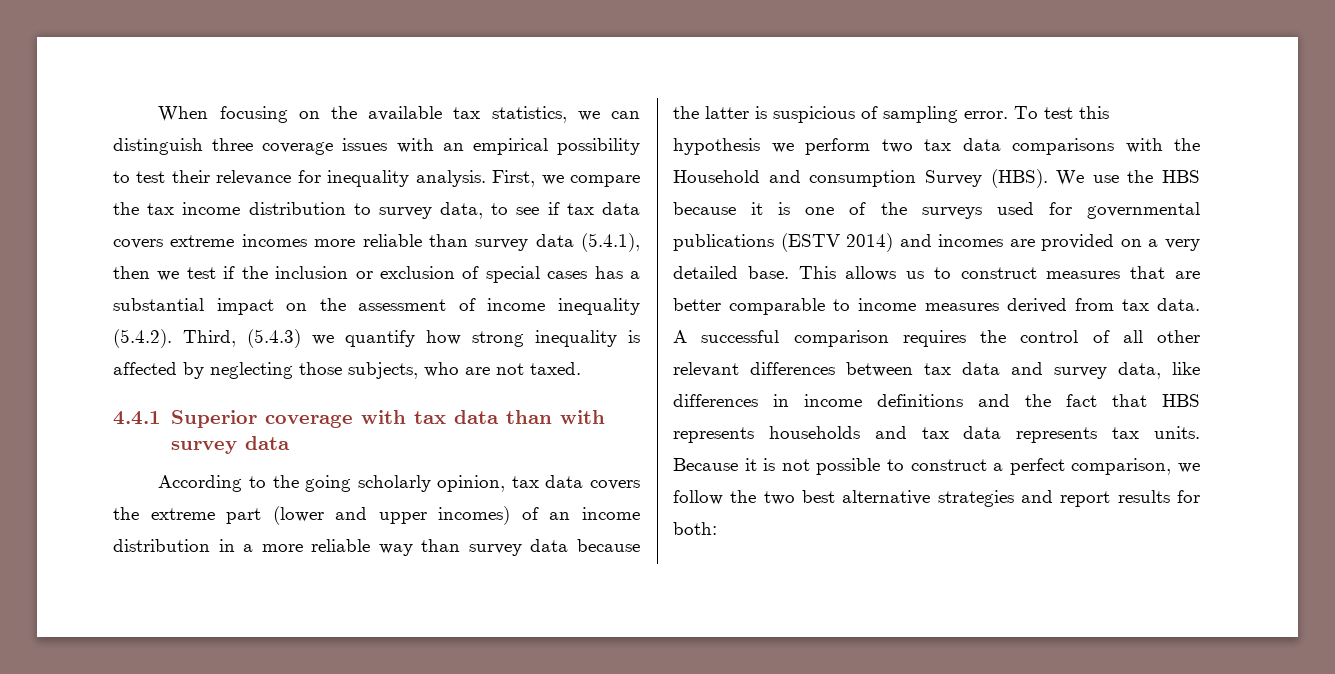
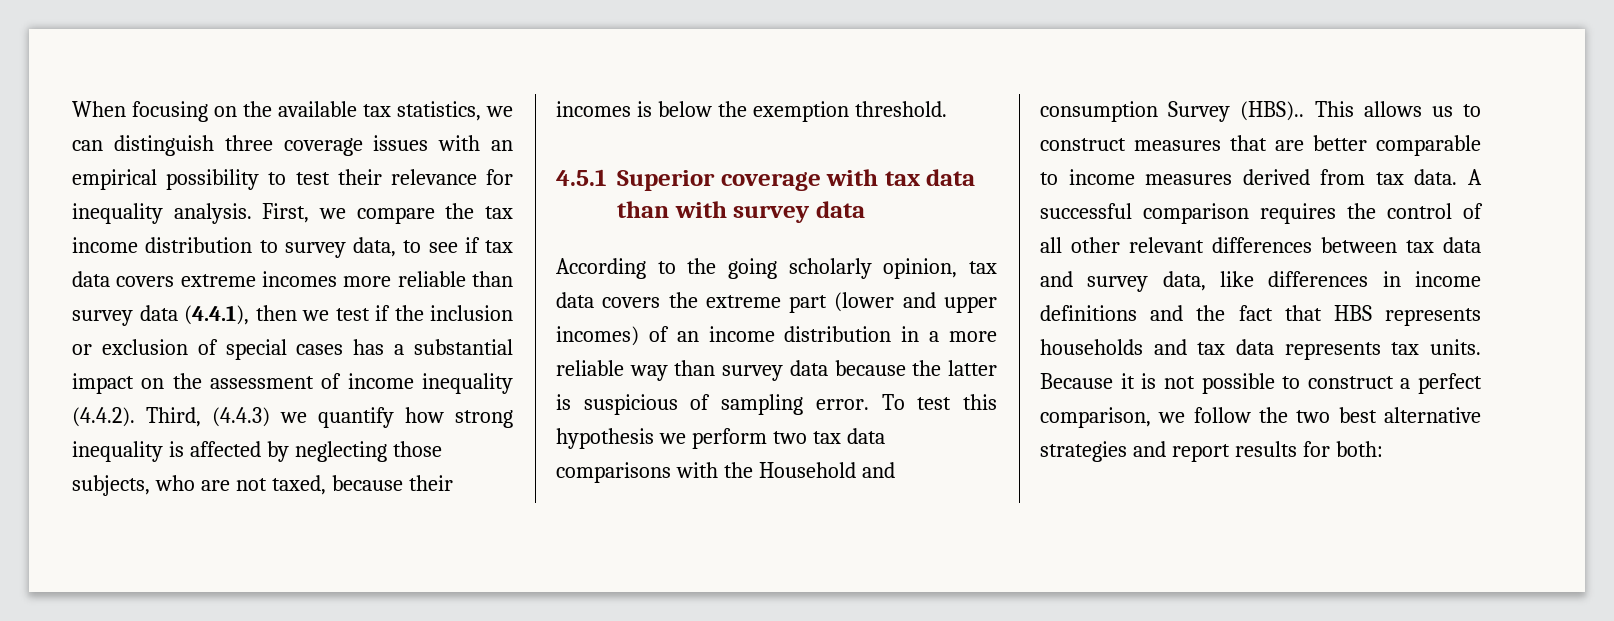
[581,233,640,252] (5.4.1), -> [184,305,249,325] (4.4.1),
[113,329,301,348] (5.4.2). Third, (5.4.3) -> [72,407,270,427] (4.4.2). Third, (4.4.3)
[530,362,581,375] [113,411,161,425] taxed. // 4.4.1 -> [271,475,453,495] [556,101,947,122] [556,169,606,186] taxed, because their incomes is below the exemption threshold. // 4.5.1
[990,169,1200,188] [673,202,1200,219] [673,233,1200,252] [673,266,789,279] (HBS). We use the HBS because it is one of the surveys used for governmental publications (ESTV 2014) and incomes are provided on a very detailed base. -> [1240,101,1305,121] (HBS)..

